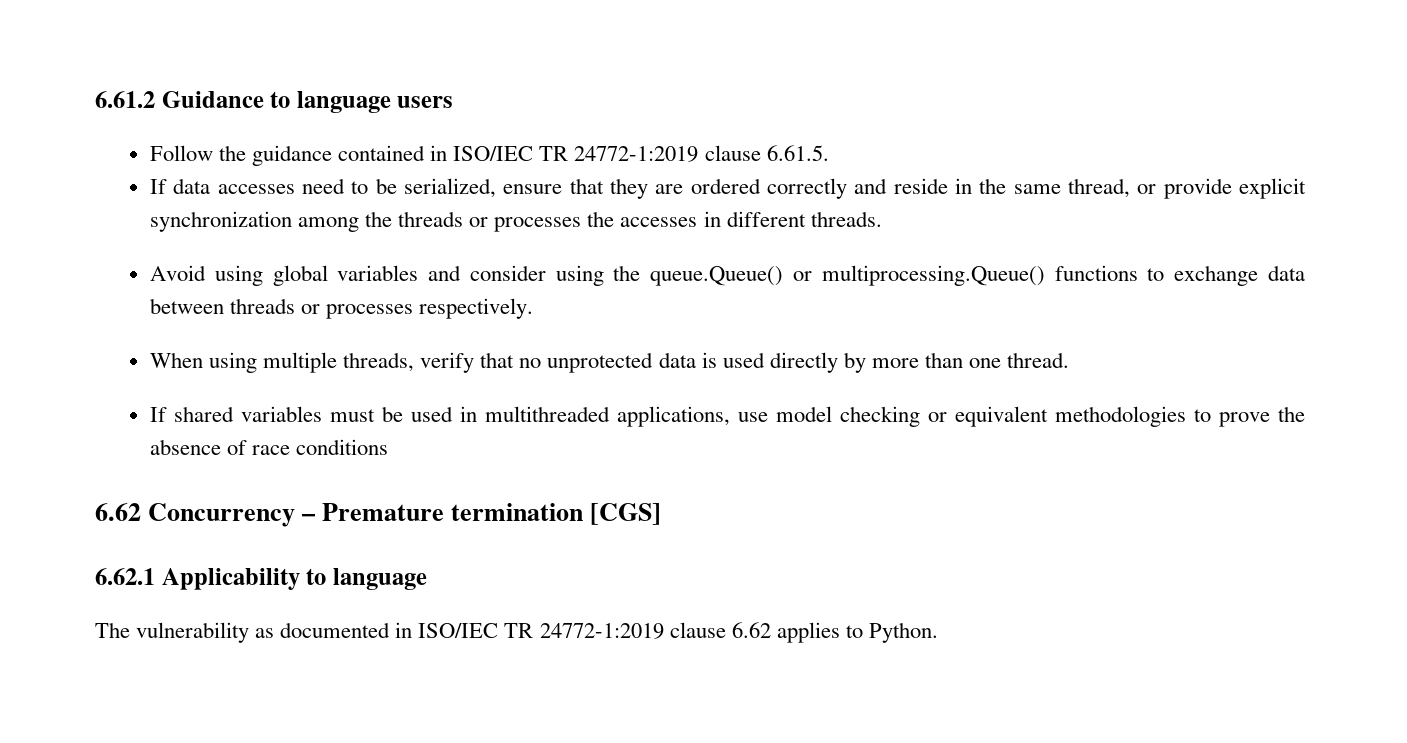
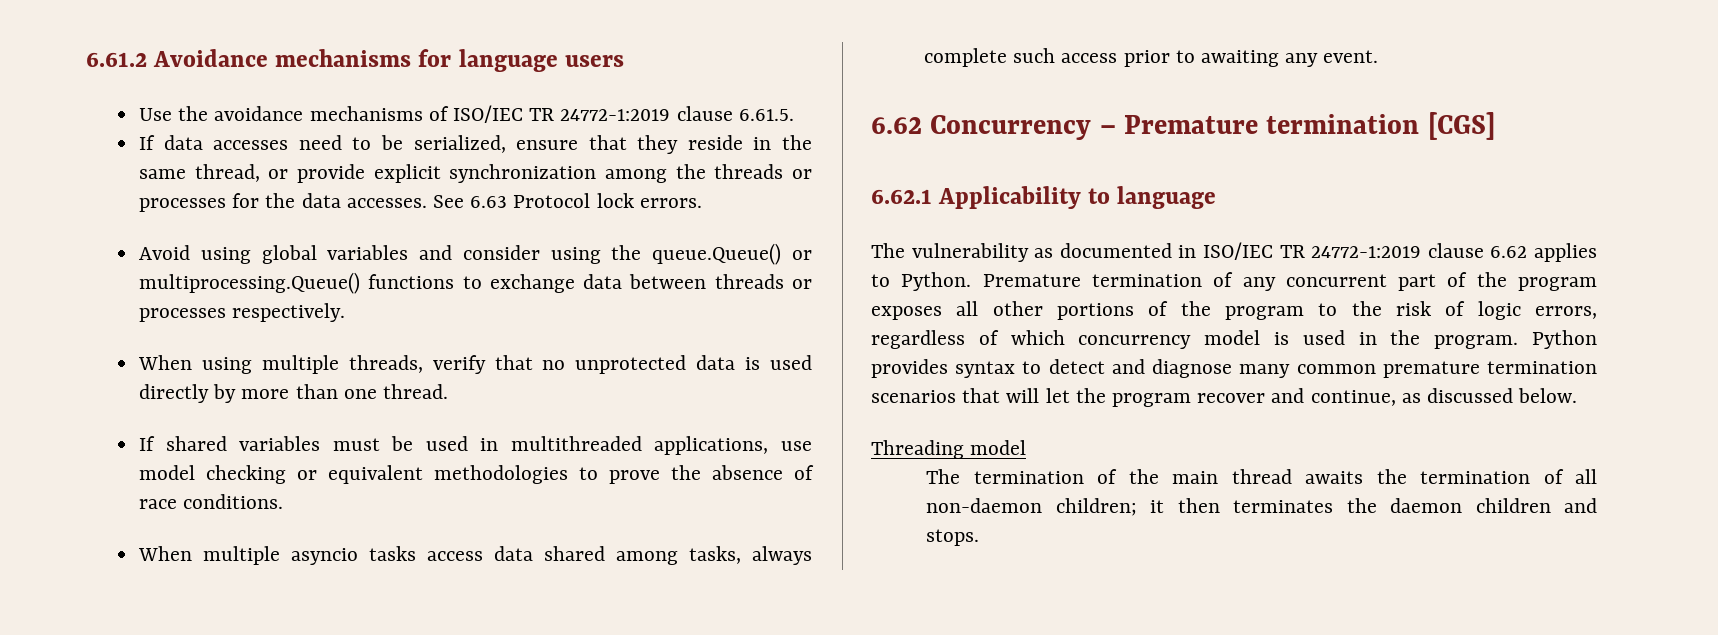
[161,91,291,108] Guidance to -> [153,49,452,67] Avoidance mechanisms for
[149,145,448,166] Follow the guidance contained in -> [139,106,449,121] Use the avoidance mechanisms of
[655,178,888,199] are ordered correctly and -> (679, 144) none
[587,211,882,227] the accesses in different threads. -> [232,193,702,208] for the data accesses. See 6.63 Protocol lock errors.
[296,439,389,455] conditions -> [183,494,284,509] [138,546,812,565] [924,48,1379,67] conditions. // When multiple asyncio tasks access data shared among tasks, always complete such access prior to awaiting any event.
(938, 632) none -> [982,272,1597,291] [871,301,1597,320] [871,330,1597,349] [871,359,1597,378] [871,388,1578,407] [871,440,1027,459] [926,469,1597,484] [926,498,1597,516] [926,529,980,546] Premature termination of any concurrent part of the program exposes all other portions of the program to the risk of logic errors, regardless of which concurrency model is used in the program. Python provides syntax to detect and diagnose many common premature termination scenarios that will let the program recover and continue, as discussed below. // Threading model // The termination of the main thread awaits the termination of all non-daemon children; it then terminates the daemon children and stops.

